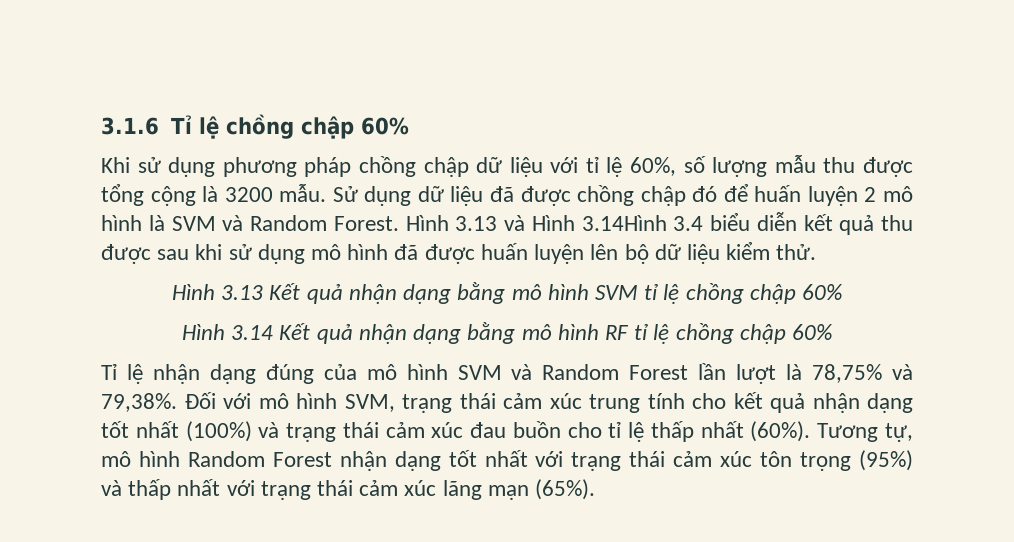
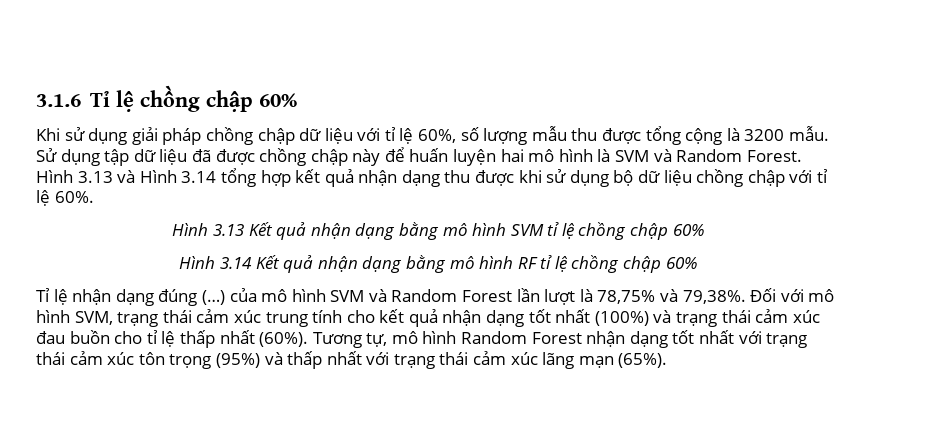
[222,157,297,177] phương -> [131,127,158,145] giải
(412, 196) none -> [104,149,130,166] tập
[692,186,718,202] đó -> [352,149,381,166] này
[864,187,877,202] 2 -> [500,149,524,162] hai
[581,212,913,235] [101,244,190,264] 3.14Hình 3.4 biểu diễn kết quả thu được sau -> [181,168,515,187] 3.14 tổng hợp kết quả nhận dạng thu được
[311,242,817,264] mô hình đã được huấn luyện lên bộ dữ liệu kiểm thử. -> [613,169,828,187] [36,190,94,206] bộ dữ liệu chồng chập với tỉ lệ 60%.
(314, 374) none -> [201,290,225,305] (…)

